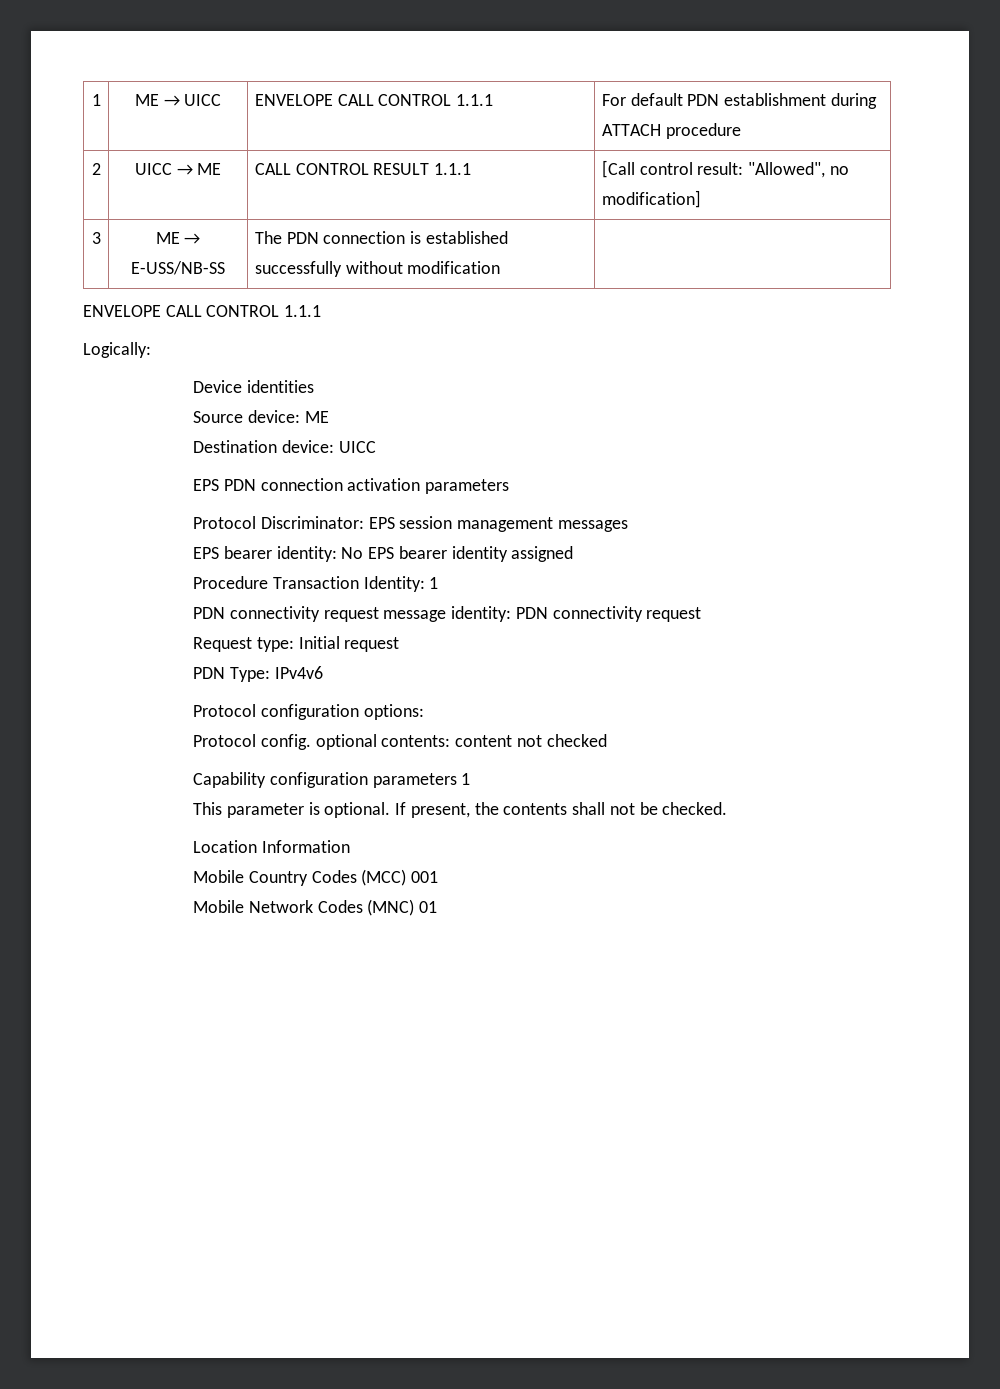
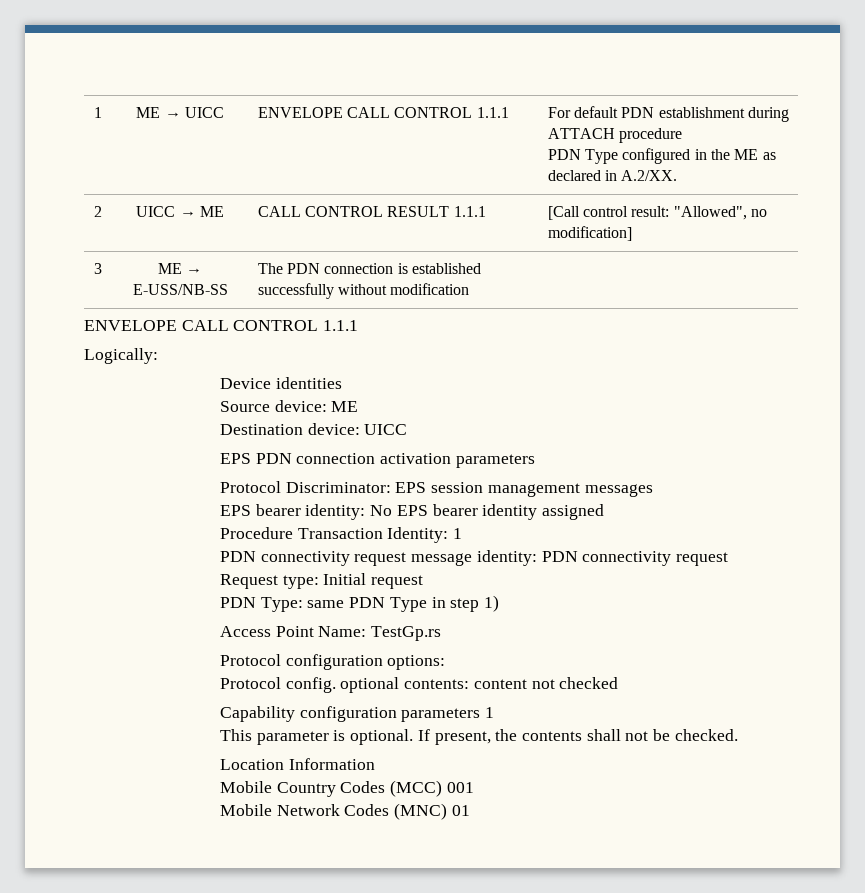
(741, 131) none -> [547,148,776,164] [547,170,678,181] // PDN Type configured in the ME as declared in A.2/XX.
[274,666,323,679] IPv4v6 -> [307,595,499,612] [219,626,442,641] same PDN Type in step 1) // Access Point Name: TestGp.rs

